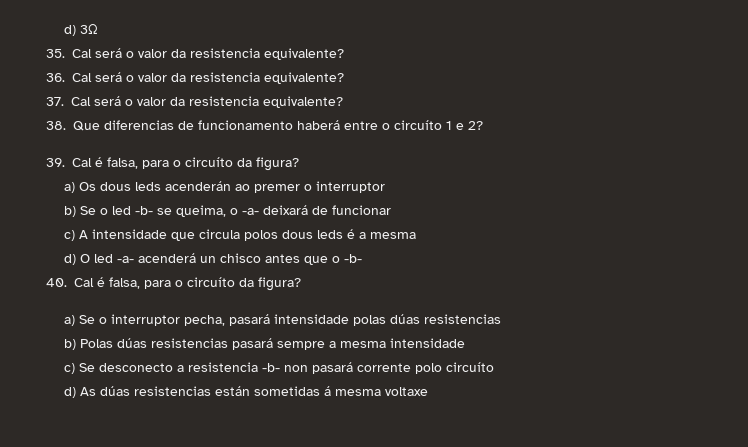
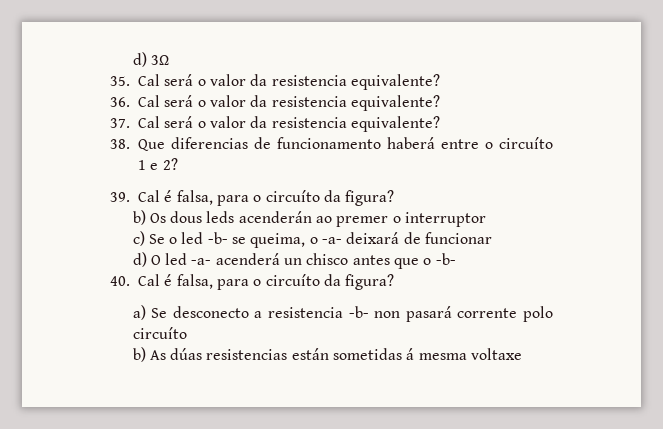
[63,182,75,193] a) -> [132,210,146,225] b)
[63,206,76,217] b) -> [132,231,145,246] c)
[63,229,416,241] // c) A intensidade que circula polos dous leds é a mesma -> (493, 238) none
[98,314,501,326] [63,338,465,350] [63,363,95,374] o interruptor pecha, pasará intensidade polas dúas resistencias // b) Polas dúas resistencias pasará sempre a mesma intensidade // c) Se -> (168, 313) none
[63,387,76,398] d) -> [132,347,146,362] b)

